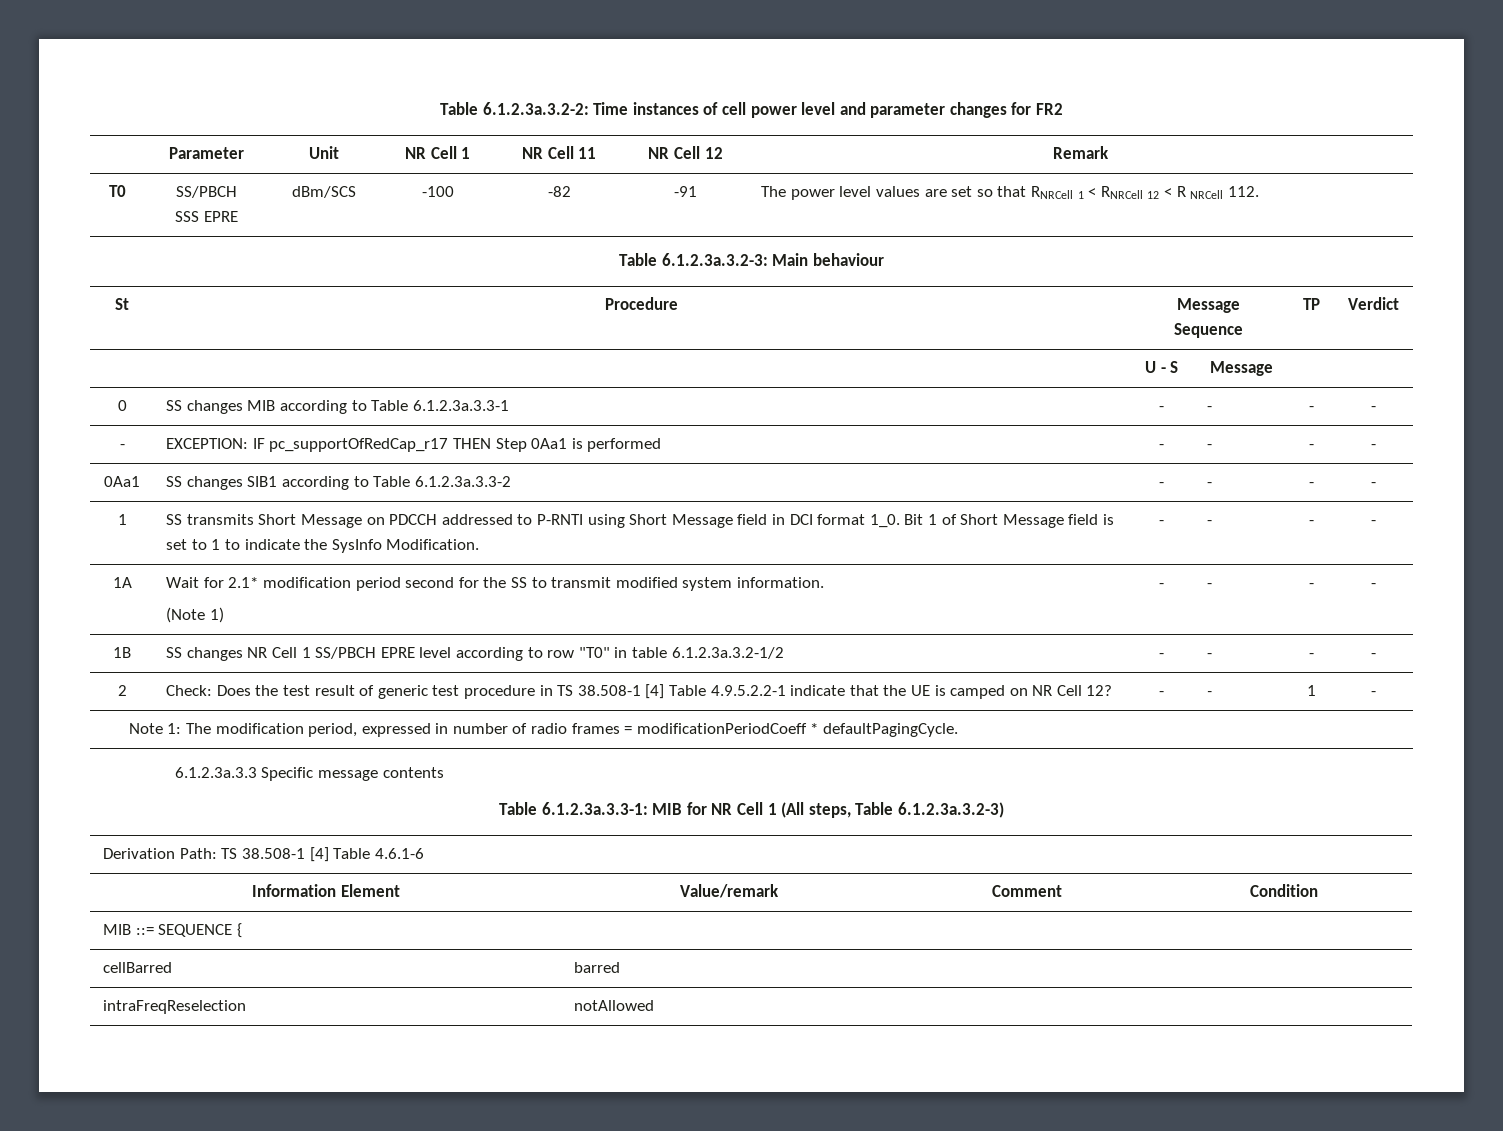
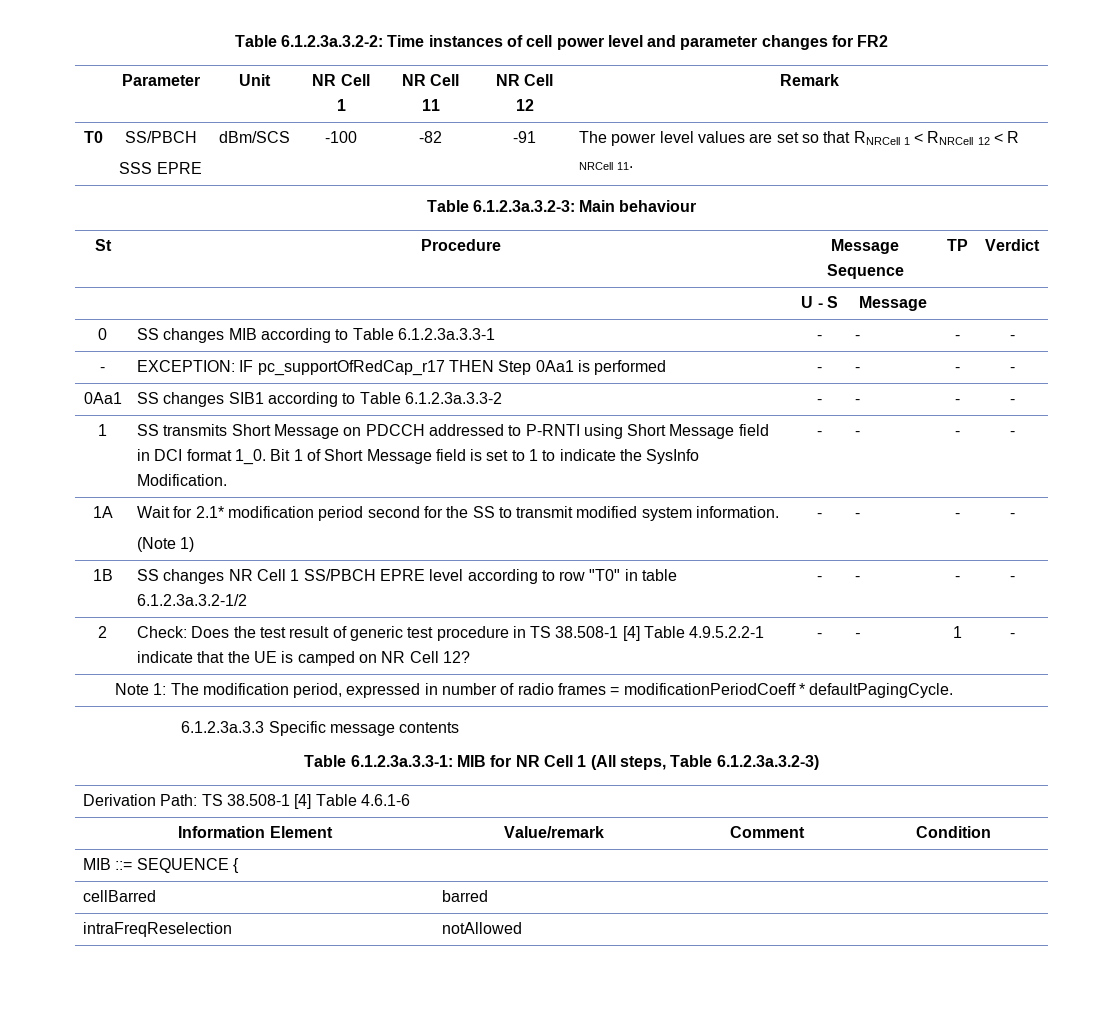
[1227,186,1259,197] 112. -> [617,162,634,170] 11.

